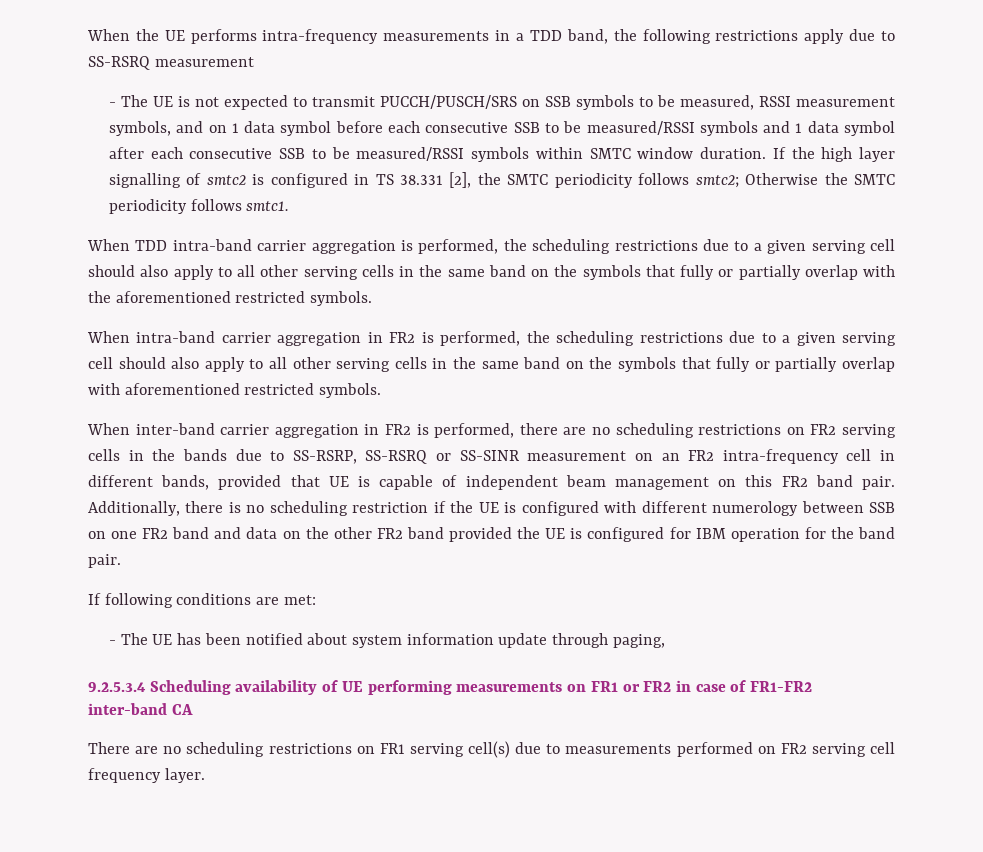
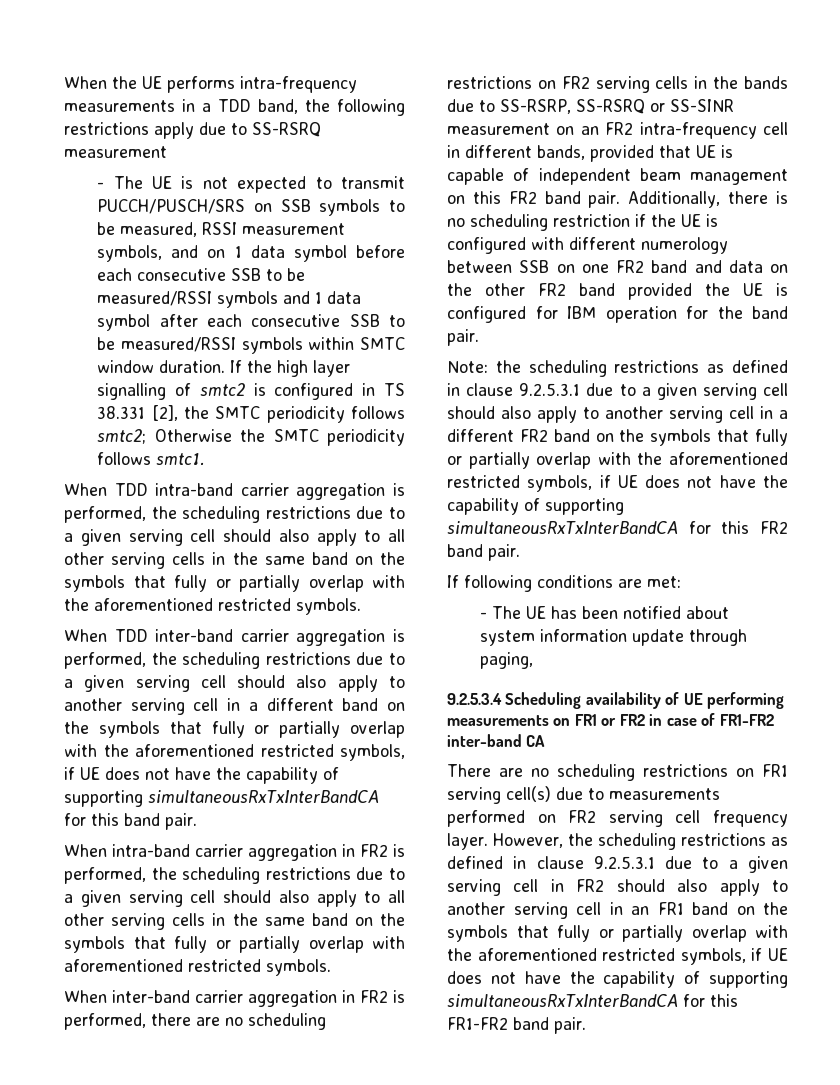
(373, 298) none -> [64,629,405,646] [64,652,405,669] [64,675,405,692] [64,698,406,715] [64,721,405,738] [64,744,405,761] [64,767,339,784] [64,790,379,807] [64,813,197,830] // When TDD inter-band carrier aggregation is performed, the scheduling restrictions due to a given serving cell should also apply to another serving cell in a different band on the symbols that fully or partially overlap with the aforementioned restricted symbols, if UE does not have the capability of supporting simultaneousRxTxInterBandCA for this band pair.
(121, 561) none -> [447,360,788,377] [447,383,788,400] [447,406,788,423] [447,429,788,446] [447,452,788,469] [447,475,788,492] [447,498,624,515] [447,521,788,534] [447,544,520,561] // Note: the scheduling restrictions as defined in clause 9.2.5.3.1 due to a given serving cell should also apply to another serving cell in a different FR2 band on the symbols that fully or partially overlap with the aforementioned restricted symbols, if UE does not have the capability of supporting simultaneousRxTxInterBandCA for this FR2 band pair.
(205, 775) none -> [493,833,788,850] [447,856,788,873] [447,879,788,896] [447,902,788,919] [447,925,788,942] [447,948,788,965] [447,971,788,988] [447,994,738,1007] [447,1017,586,1034] However, the scheduling restrictions as defined in clause 9.2.5.3.1 due to a given serving cell in FR2 should also apply to another serving cell in an FR1 band on the symbols that fully or partially overlap with the aforementioned restricted symbols, if UE does not have the capability of supporting simultaneousRxTxInterBandCA for this FR1-FR2 band pair.

